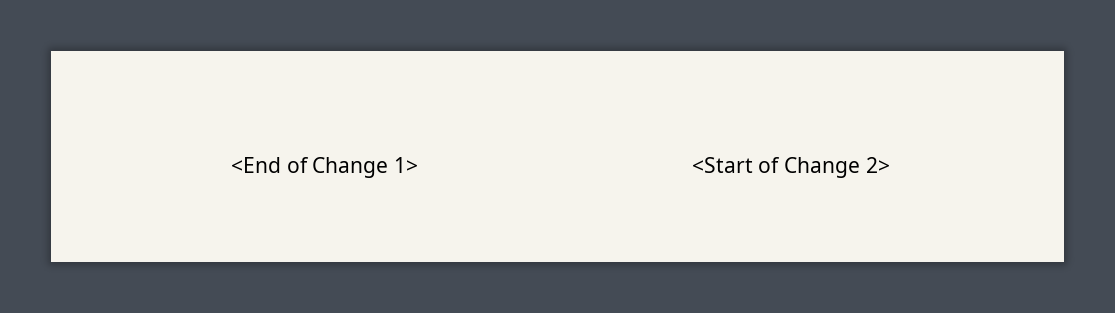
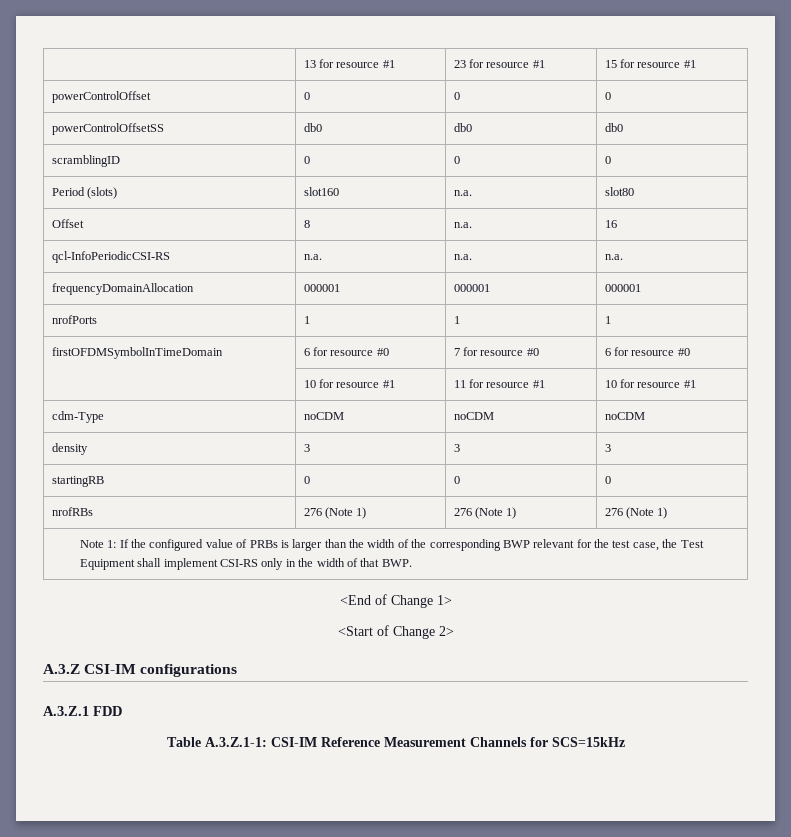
(230, 165) none -> [303,59,395,68] [453,59,545,68] [604,59,696,68] [51,91,151,103] [303,92,310,100] [453,92,460,100] [604,92,611,100] [51,123,164,135] [303,123,322,132] [453,123,472,132] [604,123,623,132] [51,155,120,167] [303,156,310,164] [453,156,460,164] [604,156,611,164] [51,187,118,199] [303,187,339,196] [453,190,472,196] [604,187,634,196] [51,219,84,228] [303,220,310,228] [453,222,472,228] [604,220,617,228] [51,251,170,263] [303,254,322,260] [453,254,472,260] [604,254,623,260] [51,283,194,295] [303,284,340,292] [453,284,490,292] [604,284,641,292] [51,315,97,324] [303,316,310,324] [453,316,460,324] [604,316,611,324] [51,347,223,359] [303,347,389,356] [453,347,539,356] [604,347,690,356] [303,379,395,388] [453,379,545,388] [604,379,696,388] [51,411,104,423] [303,412,344,420] [453,412,494,420] [604,412,645,420] [51,443,88,455] [303,444,310,452] [453,444,460,452] [604,444,611,452] [51,476,104,487] [303,476,310,484] [453,476,460,484] [604,476,611,484] [51,507,93,516] [303,507,367,519] [453,507,517,519] [604,507,668,519] [79,539,704,551] [79,558,412,570] | 13 for resource #1 | 23 for resource #1 | 15 for resource #1 // powerControlOffset | 0 | 0 | 0 // powerControlOffsetSS | db0 | db0 | db0 // scramblingID | 0 | 0 | 0 // Period (slots) | slot160 | n.a. | slot80 // Offset | 8 | n.a. | 16 // qcl-InfoPeriodicCSI-RS | n.a. | n.a. | n.a. // frequencyDomainAllocation | 000001 | 000001 | 000001 // nrofPorts | 1 | 1 | 1 // firstOFDMSymbolInTimeDomain | 6 for resource #0 | 7 for resource #0 | 6 for resource #0 // | 10 for resource #1 | 11 for resource #1 | 10 for resource #1 // cdm-Type | noCDM | noCDM | noCDM // density | 3 | 3 | 3 // startingRB | 0 | 0 | 0 // nrofRBs | 276 (Note 1) | 276 (Note 1) | 276 (Note 1) // Note 1: If the configured value of PRBs is larger than the width of the corresponding BWP relevant for the test case, the Test Equipment shall implement CSI-RS only in the width of that BWP. //
(890, 165) none -> [43,664,238,677] [43,706,122,716] [166,737,625,747] // A.3.Z CSI-IM configurations // A.3.Z.1 FDD // Table A.3.Z.1-1: CSI-IM Reference Measurement Channels for SCS=15kHz

